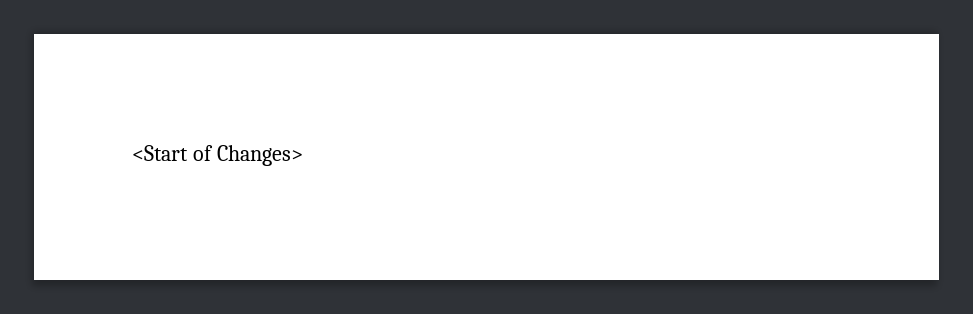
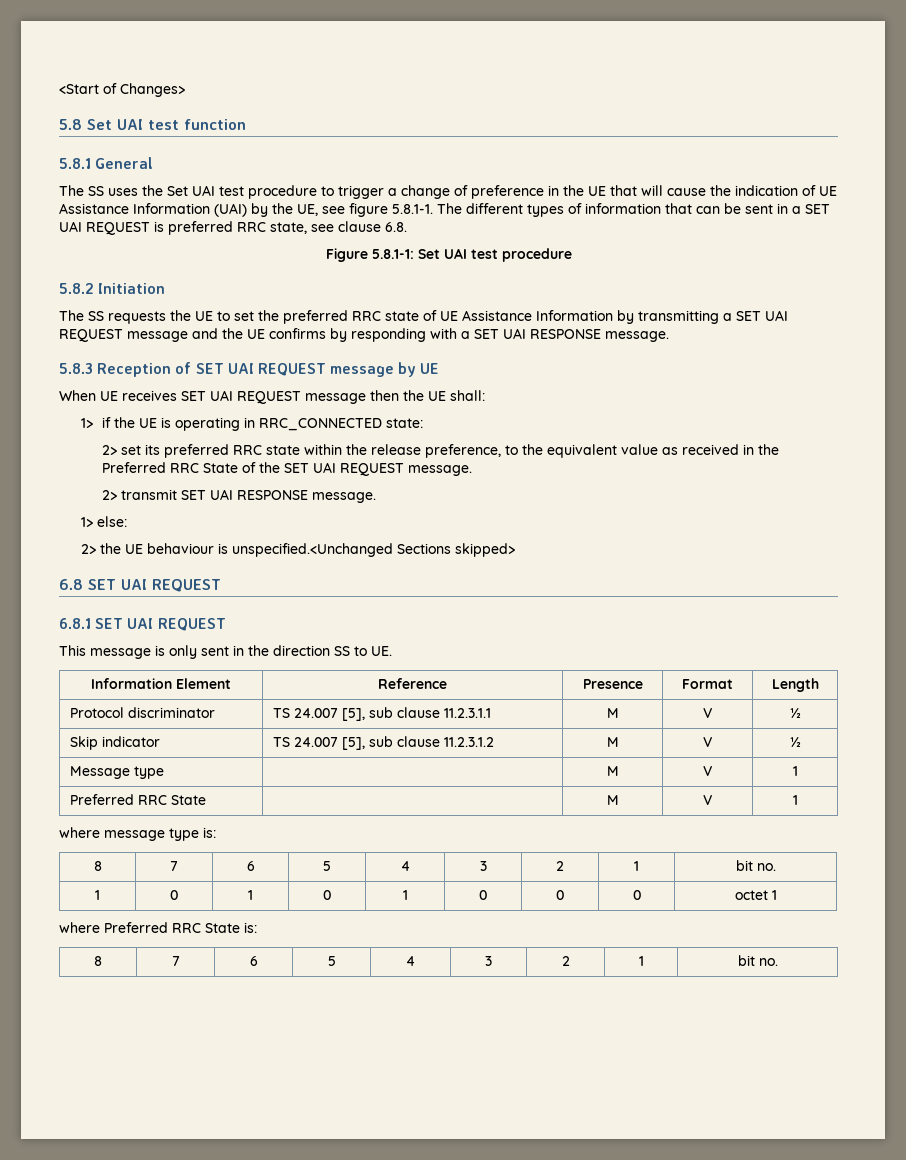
(303, 155) none -> [59,119,246,130] [59,157,154,169] [59,185,837,199] [59,203,830,217] [59,221,407,235] [325,248,572,262] [59,283,166,294] [59,310,788,324] [59,328,669,342] [59,362,440,377] [59,390,485,404] [80,417,424,431] [102,444,780,458] [102,462,473,476] [102,489,377,503] [80,516,127,527] [80,543,515,557] [59,579,221,592] [59,618,226,631] [59,645,392,659] [91,678,231,689] [377,678,447,689] [582,679,643,689] [682,679,733,689] [771,678,819,692] [70,707,216,718] [273,707,492,721] [606,708,619,718] [703,708,712,718] [789,708,801,718] [70,736,161,750] [273,736,495,750] [606,737,619,747] [703,737,712,747] [789,737,801,747] [70,766,165,779] [606,766,619,776] [703,766,712,776] [792,766,798,776] [70,794,207,805] [606,795,619,805] [703,795,712,805] [792,795,798,805] [59,827,216,841] [93,861,102,871] [170,861,178,871] [246,861,255,871] [323,861,331,871] [400,861,410,871] [479,861,487,871] [556,861,564,871] [634,861,639,871] [735,860,776,871] [95,890,100,900] [170,890,178,900] [248,890,253,900] [323,890,331,900] [402,890,408,900] [479,890,487,900] [556,890,564,900] [632,890,641,900] [734,890,777,900] [59,922,257,933] [94,956,102,966] [171,956,180,966] [249,956,258,966] [327,956,336,966] [406,956,415,966] [485,956,492,966] [561,956,570,966] [638,956,644,966] [737,955,778,966] // 5.8 Set UAI test function // 5.8.1 General // The SS uses the Set UAI test procedure to trigger a change of preference in the UE that will cause the indication of UE Assistance Information (UAI) by the UE, see figure 5.8.1-1. The different types of information that can be sent in a SET UAI REQUEST is preferred RRC state, see clause 6.8. // Figure 5.8.1-1: Set UAI test procedure // 5.8.2 Initiation // The SS requests the UE to set the preferred RRC state of UE Assistance Information by transmitting a SET UAI REQUEST message and the UE confirms by responding with a SET UAI RESPONSE message. // 5.8.3 Reception of SET UAI REQUEST message by UE // When UE receives SET UAI REQUEST message then the UE shall: // 1> if the UE is operating in RRC_CONNECTED state: // 2> set its preferred RRC state within the release preference, to the equivalent value as received in the Preferred RRC State of the SET UAI REQUEST message. // 2> transmit SET UAI RESPONSE message. // 1> else: // 2> the UE behaviour is unspecified.<Unchanged Sections skipped> // 6.8 SET UAI REQUEST // 6.8.1 SET UAI REQUEST // This message is only sent in the direction SS to UE. // Information Element | Reference | Presence | Format | Length // Protocol discriminator | TS 24.007 [5], sub clause 11.2.3.1.1 | M | V | ½ // Skip indicator | TS 24.007 [5], sub clause 11.2.3.1.2 | M | V | ½ // Message type | | M | V | 1 // Preferred RRC State | | M | V | 1 // where message type is: // 8 | 7 | 6 | 5 | 4 | 3 | 2 | 1 | bit no. // 1 | 0 | 1 | 0 | 1 | 0 | 0 | 0 | octet 1 // where Preferred RRC State is: // 8 | 7 | 6 | 5 | 4 | 3 | 2 | 1 | bit no.

